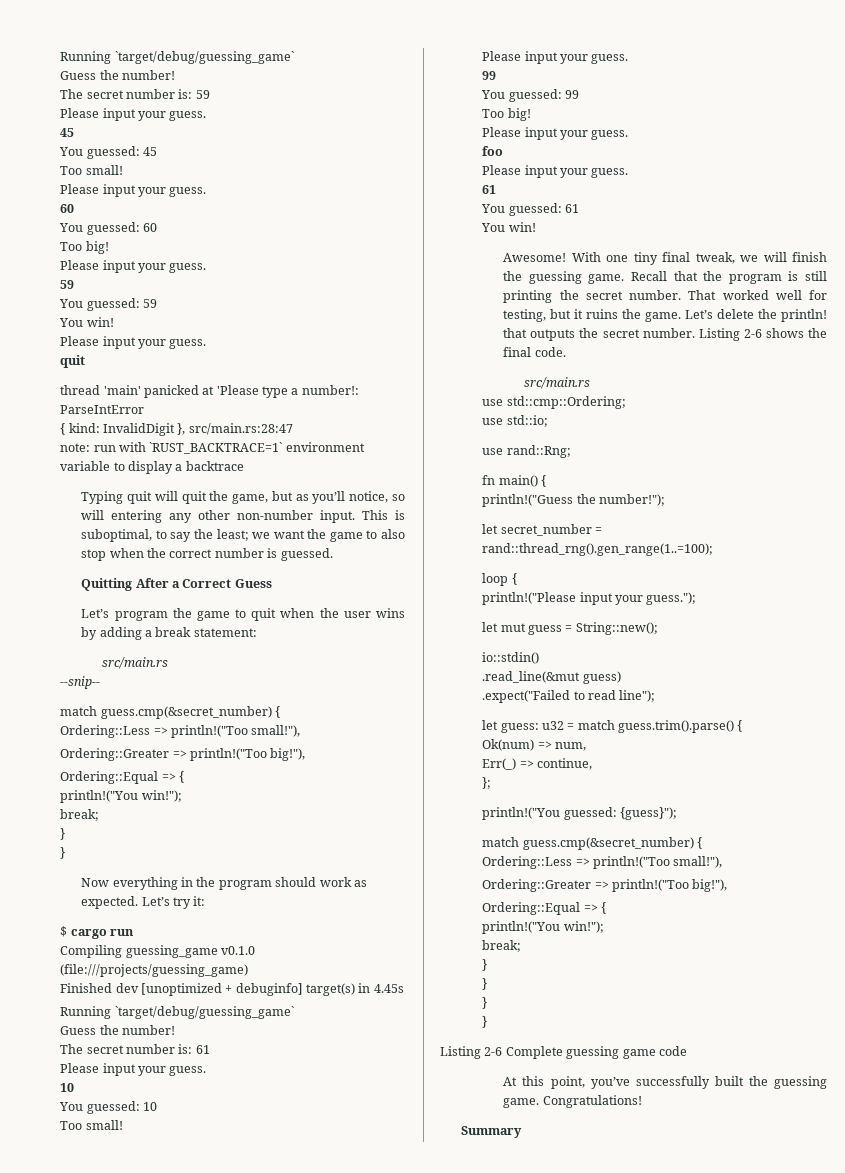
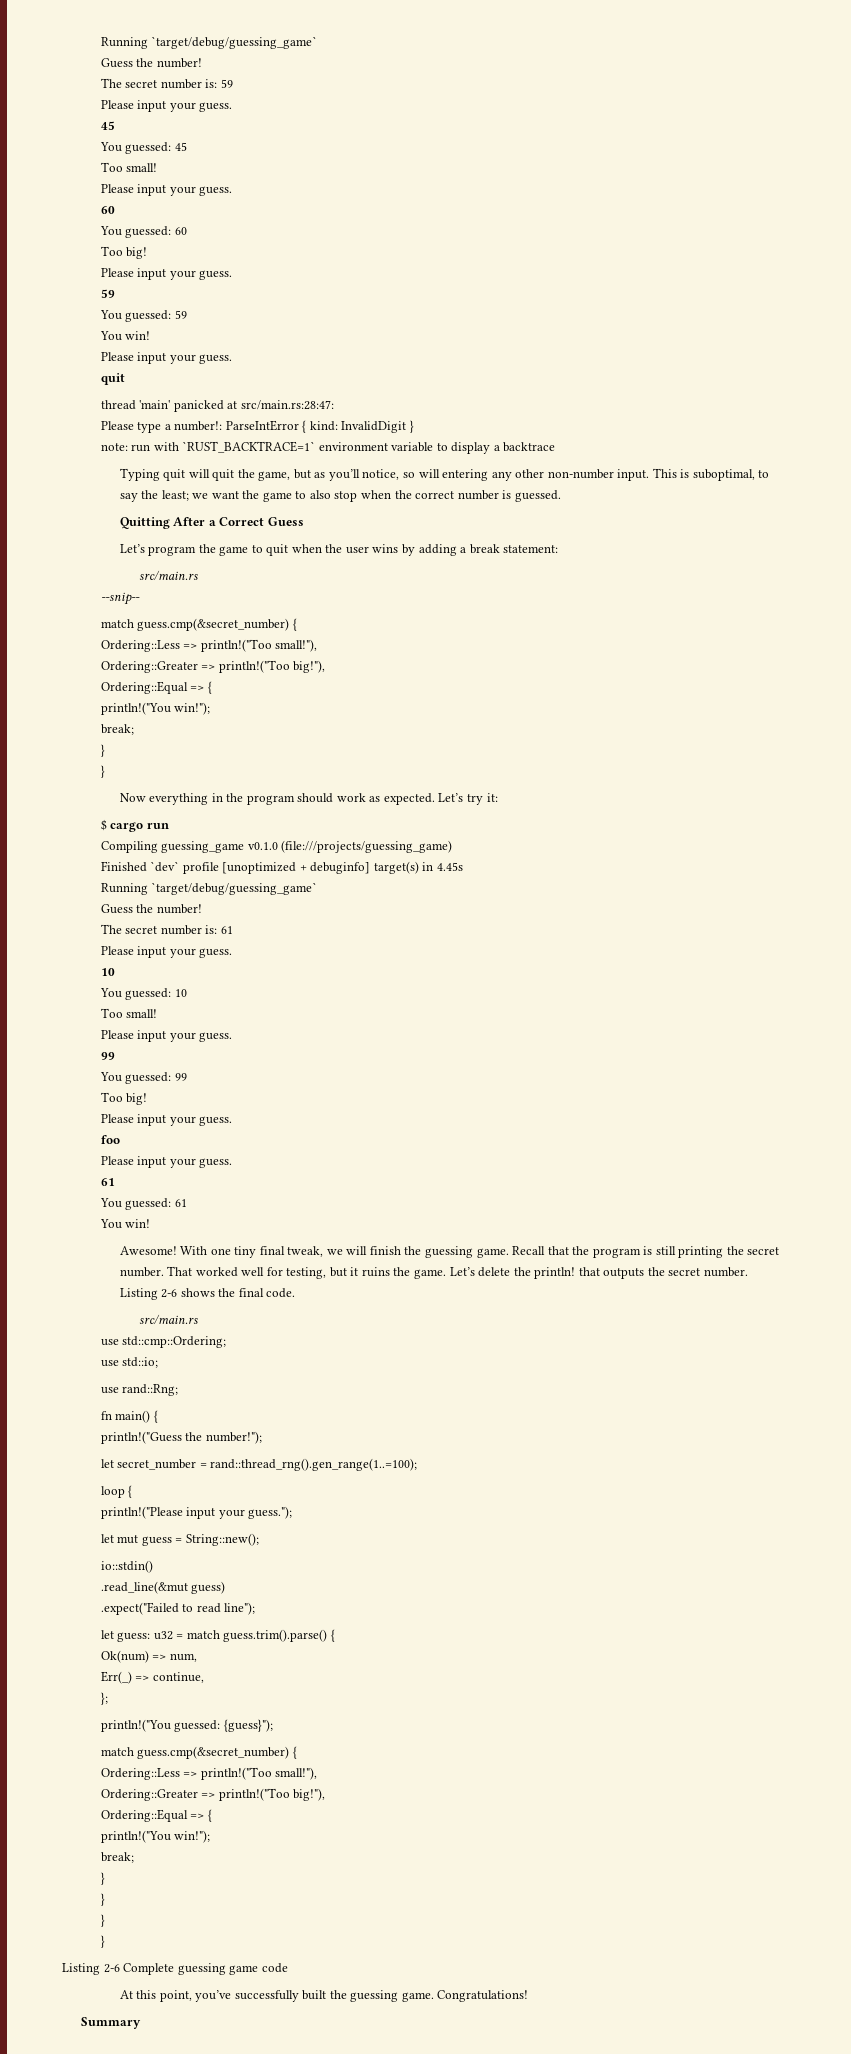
[216,385,259,395] 'Please -> [240,400,334,410] [100,421,134,430] src/main.rs:28:47: // Please
(145, 409) // -> (299, 425) none
[177,423,293,435] }, src/main.rs:28:47 -> [409,420,414,433] }
[115,983,139,993] dev -> [150,861,219,874] `dev` profile

